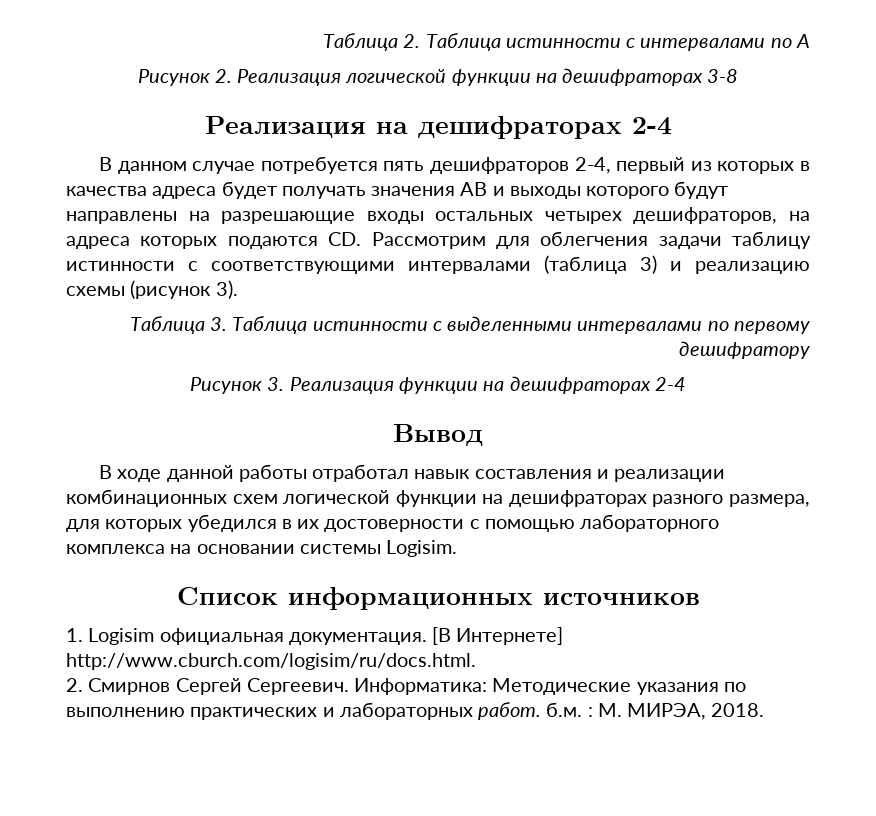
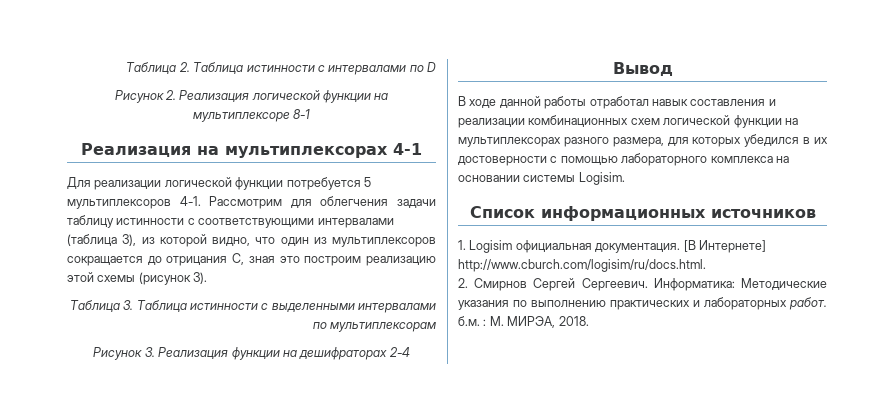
[795,34,810,48] А -> [427,62,436,72] D
[562,68,739,86] дешифраторах 3-8 -> [192,109,311,122] мультиплексоре 8-1
[417,116,672,139] [99,156,811,174] [66,181,729,199] [66,207,810,224] [66,232,362,249] дешифраторах 2-4 // В данном случае потребуется пять дешифраторов 2-4, первый из которых в качества адреса будет получать значения AB и выходы которого будут направлены на разрешающие входы остальных четырех дешифраторов, на адреса которых подаются CD. -> [225,143,422,158] [67,177,371,190] [67,196,201,209] мультиплексорах 4-1 // Для реализации логической функции потребуется 5 мультиплексоров 4-1.
[640,255,810,274] 3) и реализацию -> [122,234,436,247] [67,253,437,266] [67,272,94,282] 3), из которой видно, что один из мультиплексоров сокращается до отрицания C, зная это построим реализацию этой
[733,321,810,334] [679,341,810,359] первому дешифратору -> [330,322,436,332] мультиплексорам
[508,490,647,507] дешифраторах -> [458,137,561,147] мультиплексорах

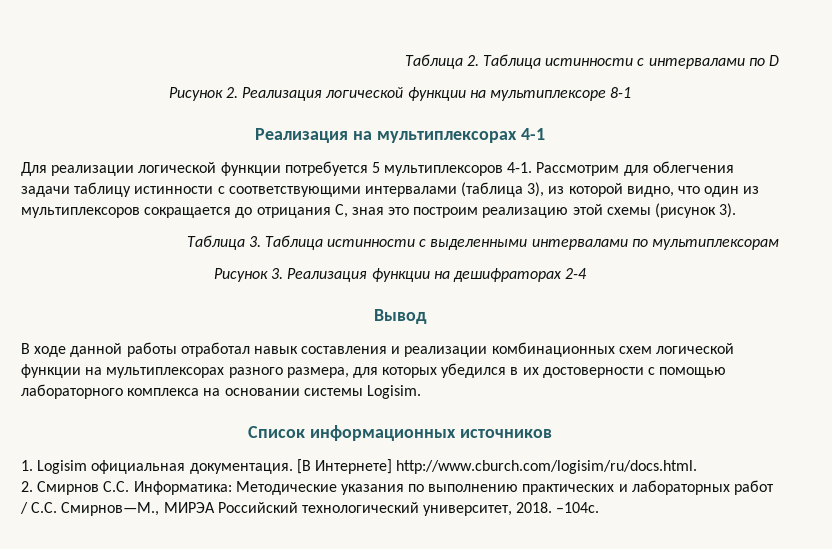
[533,278,648,291] Сергей Сергеевич. -> [103,481,130,492] С.С.
[789,297,827,310] [458,316,589,328] работ. б.м. : М. МИРЭА, 2018. -> [734,480,775,495] [20,502,600,516] работ / С.С. Смирнов—М., МИРЭА Российский технологический университет, 2018. –104с.

